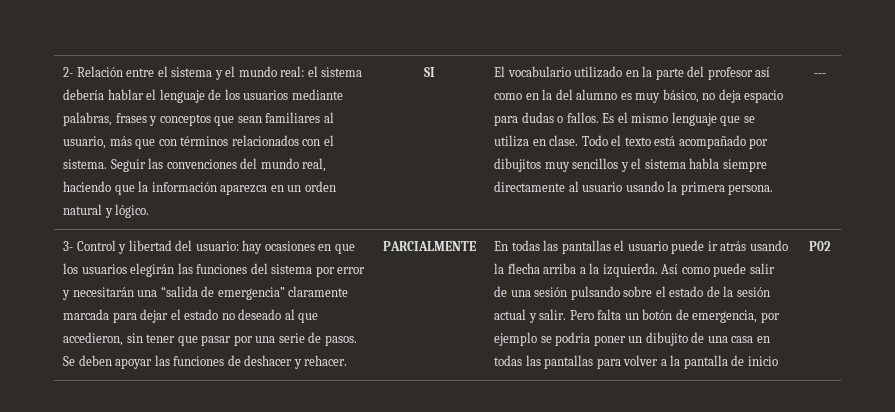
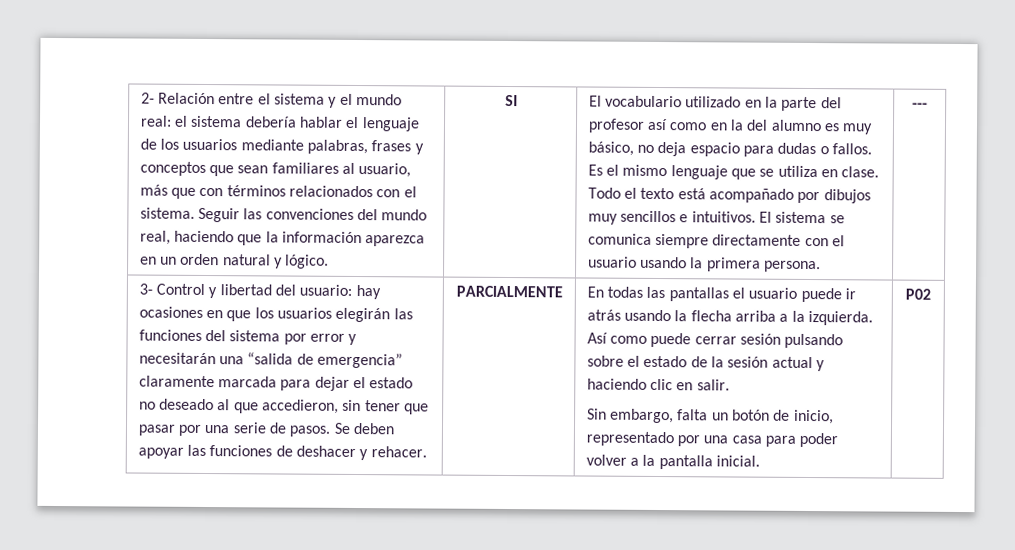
[494,158,542,172] dibujitos -> [823,189,871,204] dibujos
[620,158,767,172] [494,181,579,192] y el sistema habla siempre directamente al -> [679,211,845,224] [587,233,845,249] e intuitivos. El sistema se comunica siempre directamente con el
[749,263,775,274] [494,286,531,297] salir de una -> [694,336,737,345] cerrar
(537, 318) none -> [586,378,694,391] haciendo clic en
[569,310,594,320] Pero -> [586,408,674,424] // Sin embargo,
[692,310,780,323] [494,332,770,346] [494,355,621,369] emergencia, por ejemplo se podría poner un dibujito de una casa en todas las pantallas para -> [793,409,834,425] [585,431,839,448] inicio, representado por una casa para poder
[731,355,778,366] de inicio -> [715,455,760,467] inicial.

